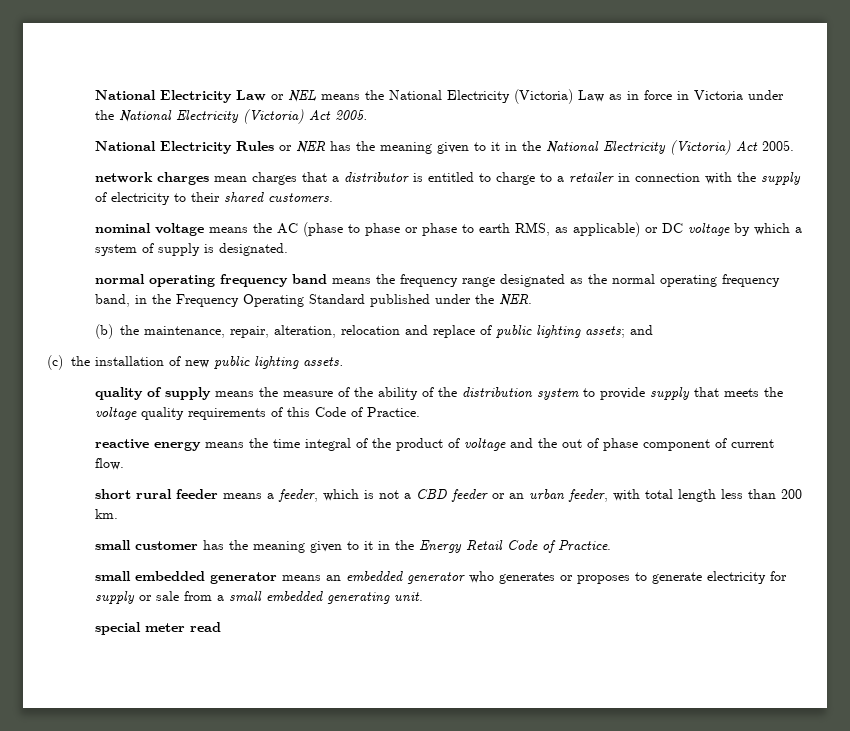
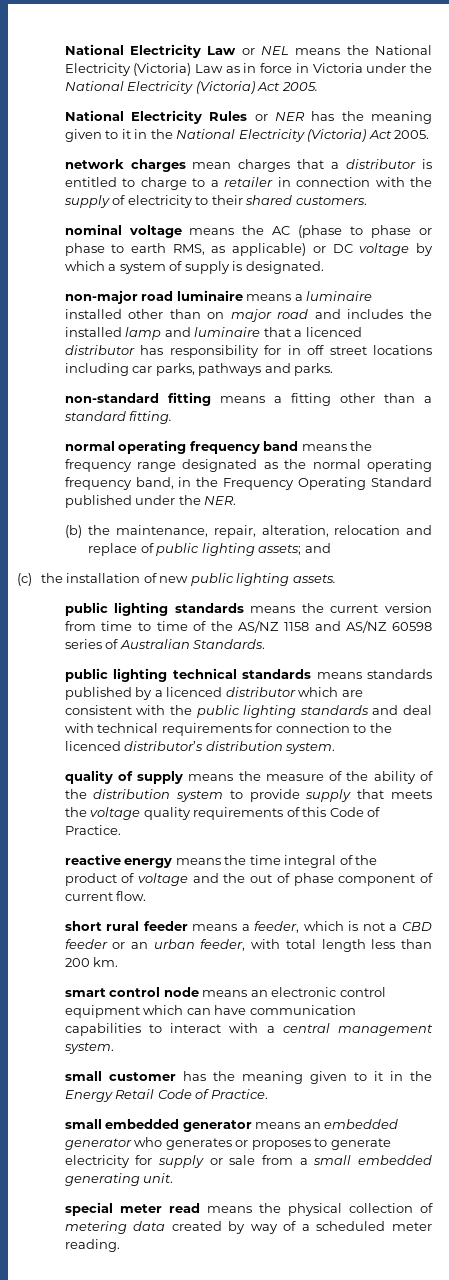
(288, 249) none -> [64,290,373,304] [64,309,433,322] [64,327,362,340] [64,345,432,358] [64,363,334,376] [64,392,432,406] [63,411,173,424] // non-major road luminaire means a luminaire installed other than on major road and includes the installed lamp and luminaire that a licenced distributor has responsibility for in off street locations including car parks, pathways and parks. // non-standard fitting means a fitting other than a standard fitting.
(343, 361) none -> [64,602,433,616] [64,620,432,633] [64,639,266,649] [64,668,432,682] [64,687,363,700] [64,705,432,718] [64,723,392,736] [64,741,336,754] // public lighting standards means the current version from time to time of the AS/NZ 1158 and AS/NZ 60598 series of Australian Standards. // public lighting technical standards means standards published by a licenced distributor which are consistent with the public lighting standards and deal with technical requirements for connection to the licenced distributor’s distribution system.
(118, 514) none -> [64,987,386,997] [64,1005,356,1018] [64,1023,433,1036] [63,1042,114,1054] // smart control node means an electronic control equipment which can have communication capabilities to interact with a central management system.
(221, 627) none -> [206,1203,433,1216] [64,1221,433,1234] [64,1239,120,1252] means the physical collection of metering data created by way of a scheduled meter reading.

